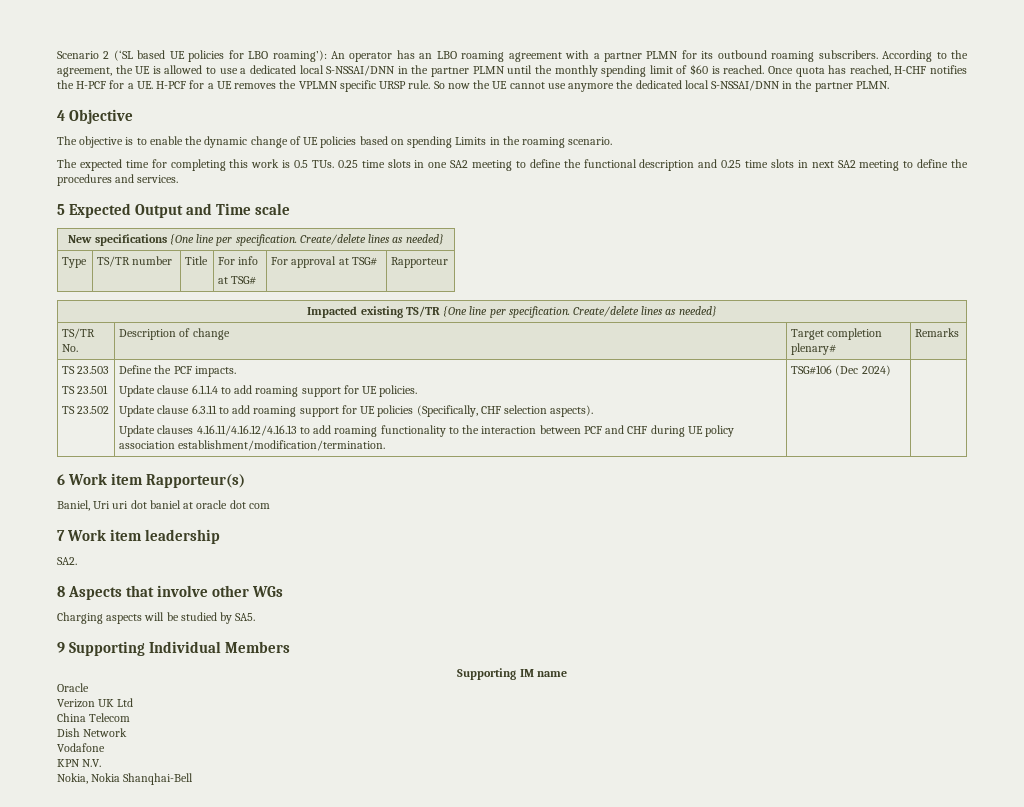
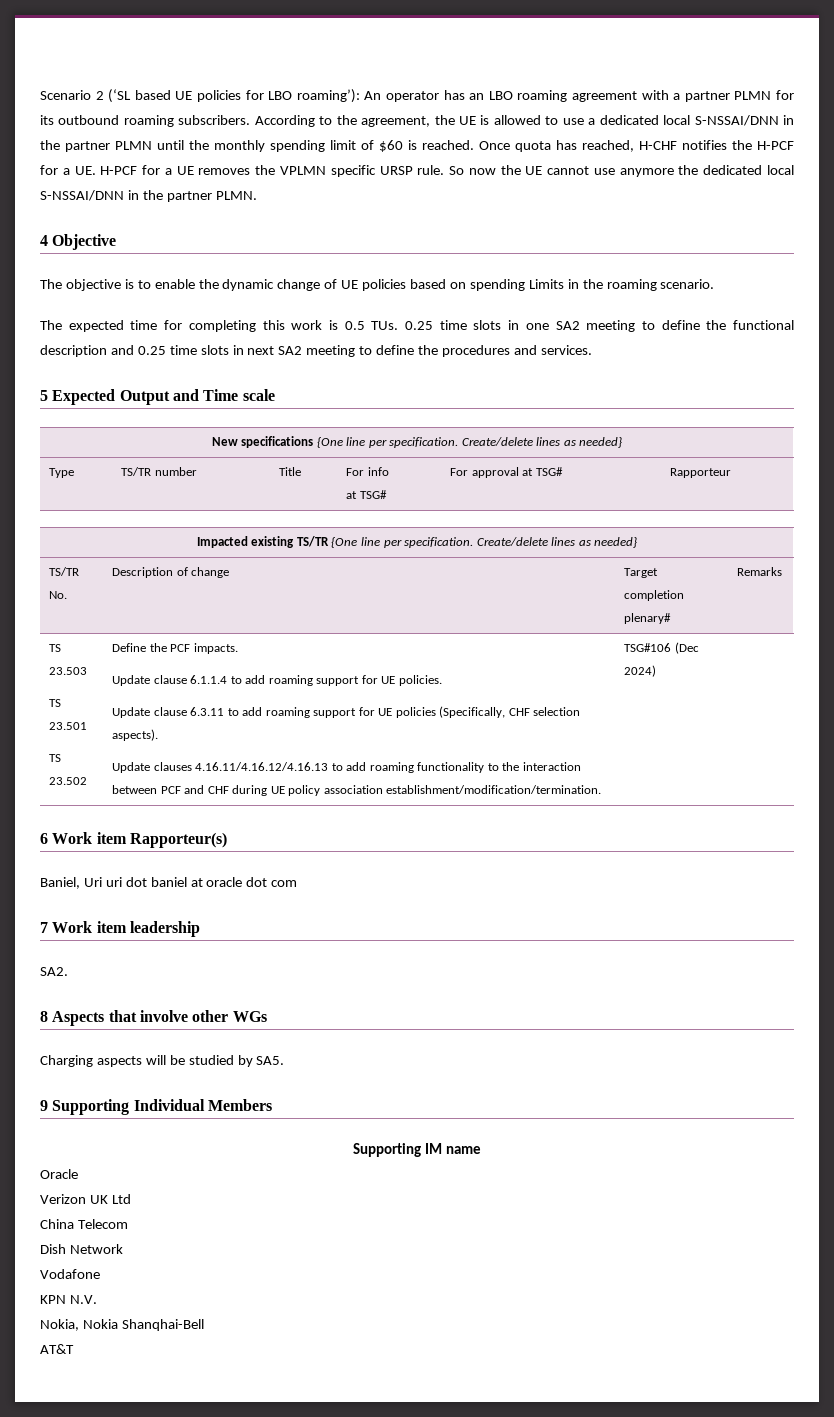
(194, 779) none -> [40,1344,74,1354] // AT&T

